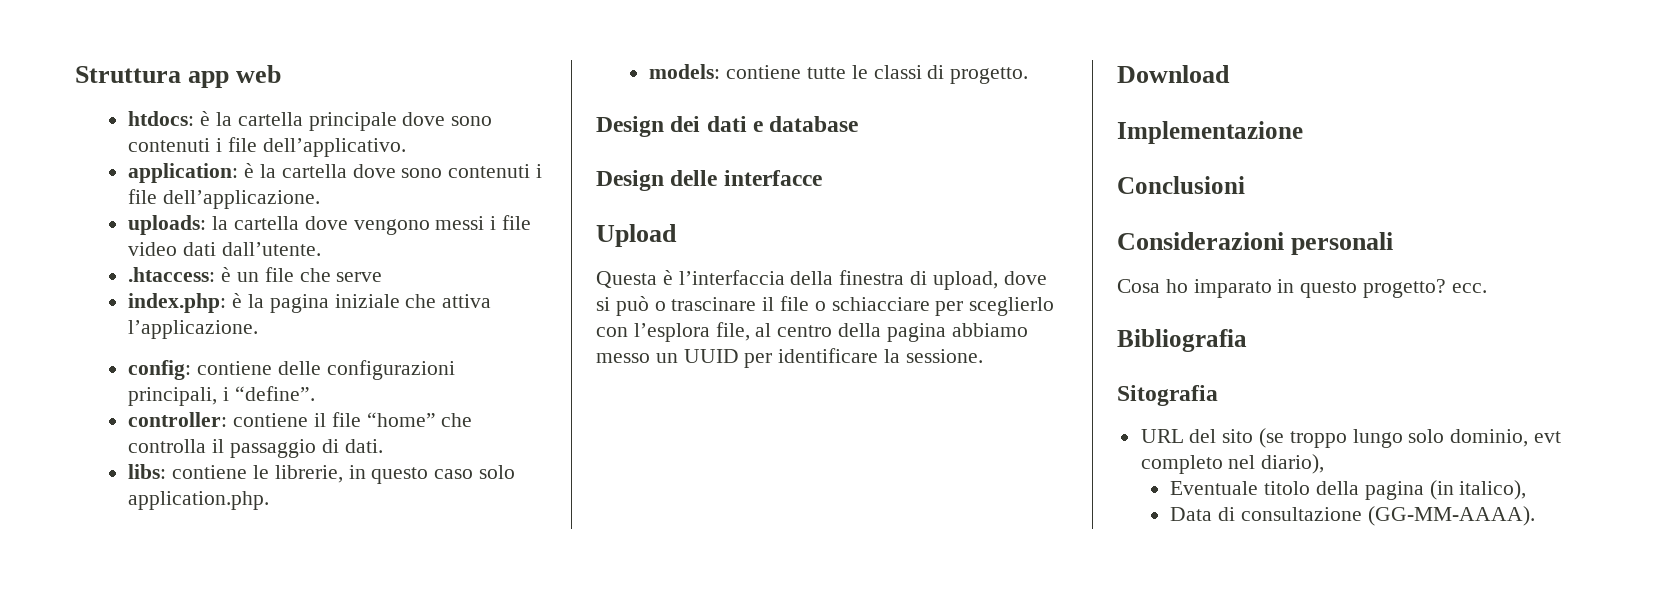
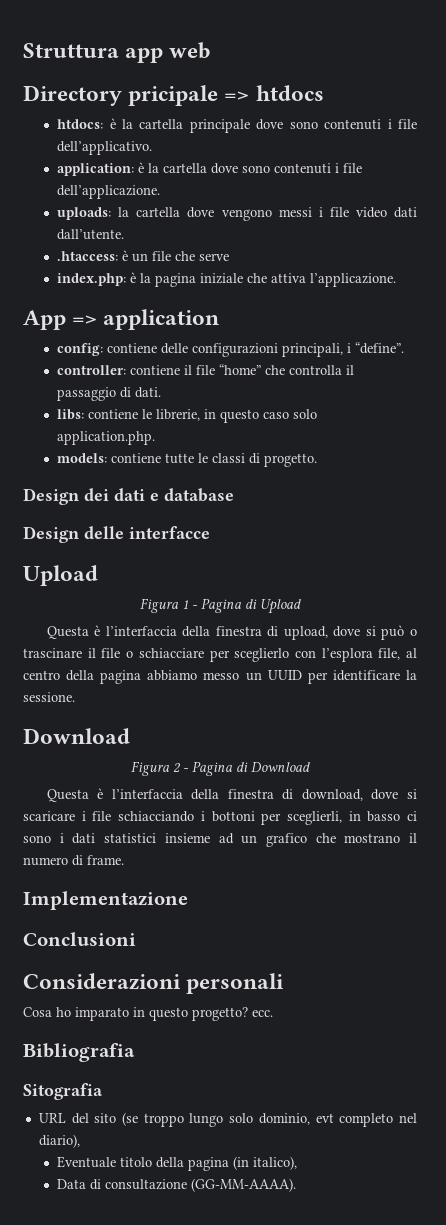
(282, 74) none -> [23,85,324,106] // Directory pricipale => htdocs
(259, 329) none -> [23,309,220,330] // App => application
(677, 235) none -> [140,598,301,614] // Figura 1 - Pagina di Upload
(1230, 74) none -> [131,761,310,776] [46,788,417,802] [23,811,417,825] [23,833,417,847] [23,855,124,866] // Figura 2 - Pagina di Download // Questa è l’interfaccia della finestra di download, dove si scaricare i file schiacciando i bottoni per sceglierli, in basso ci sono i dati statistici insieme ad un grafico che mostrano il numero di frame.

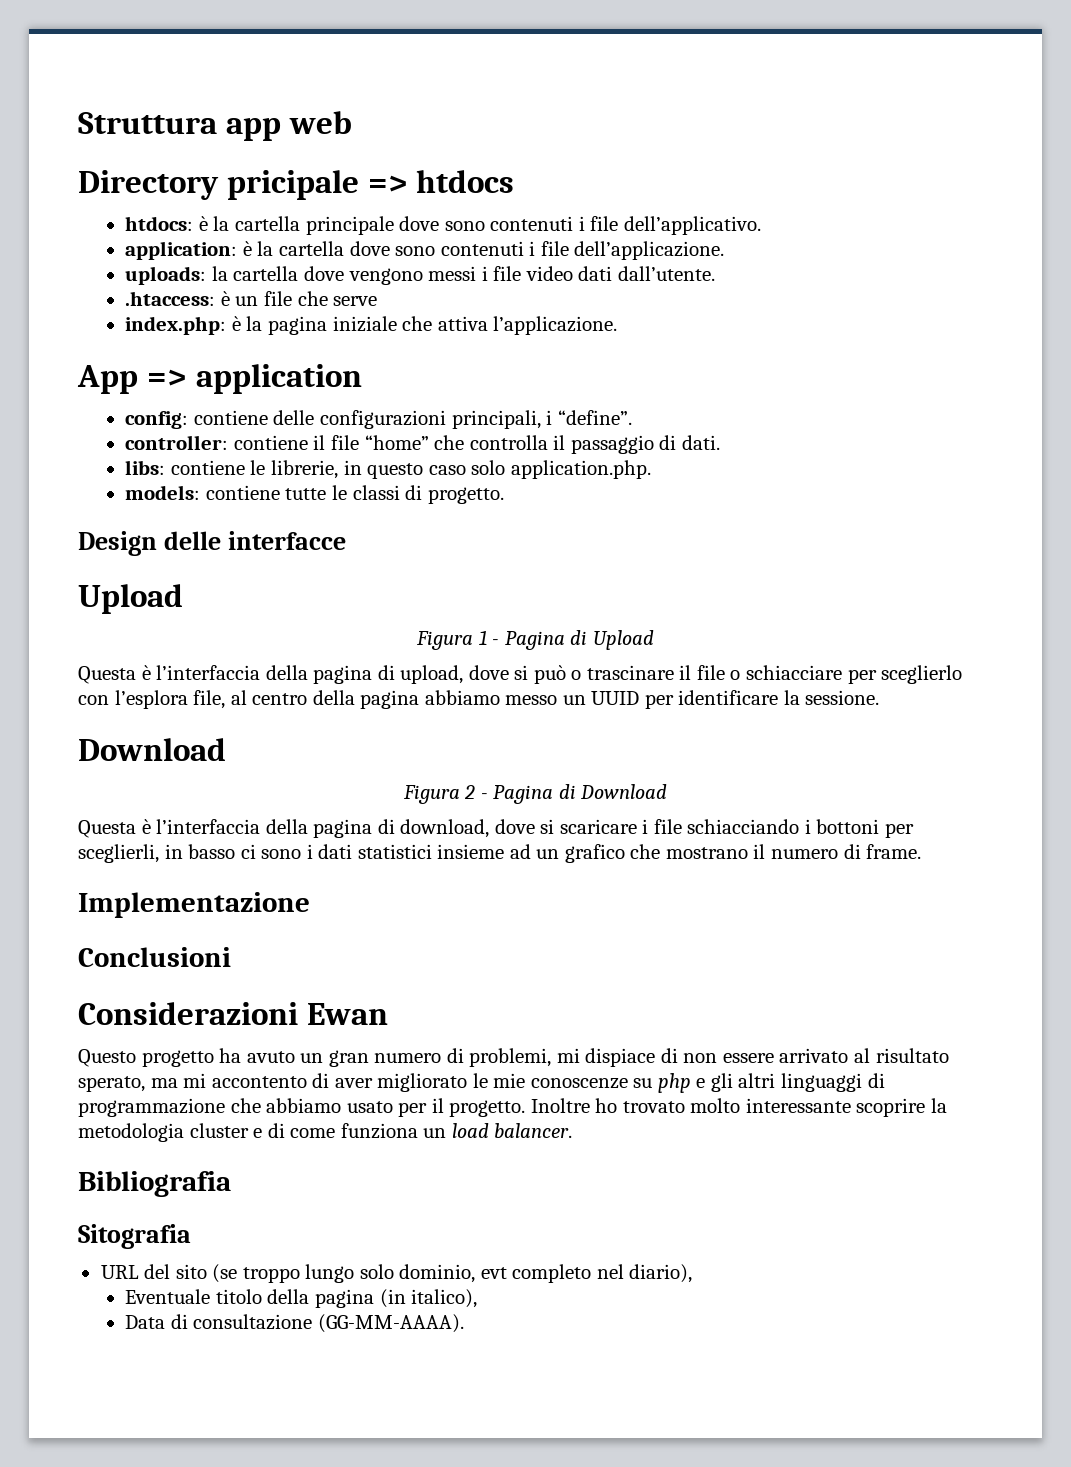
[23,488,234,505] // Design dei dati e database -> (504, 495) none
[215,626,262,636] finestra -> [313,665,373,684] pagina
[227,789,274,799] finestra -> [313,819,373,838] pagina
[186,973,285,994] [23,1007,273,1021] personali // Cosa ho imparato in questo progetto? ecc. -> [306,1003,388,1025] [78,1048,949,1067] [78,1073,885,1093] [78,1098,947,1117] [78,1123,573,1142] Ewan // Questo progetto ha avuto un gran numero di problemi, mi dispiace di non essere arrivato al risultato sperato, ma mi accontento di aver migliorato le mie conoscenze su php e gli altri linguaggi di programmazione che abbiamo usato per il progetto. Inoltre ho trovato molto interessante scoprire la metodologia cluster e di come funziona un load balancer.

